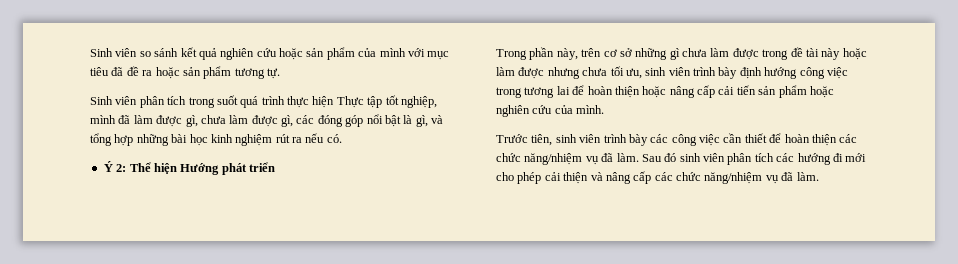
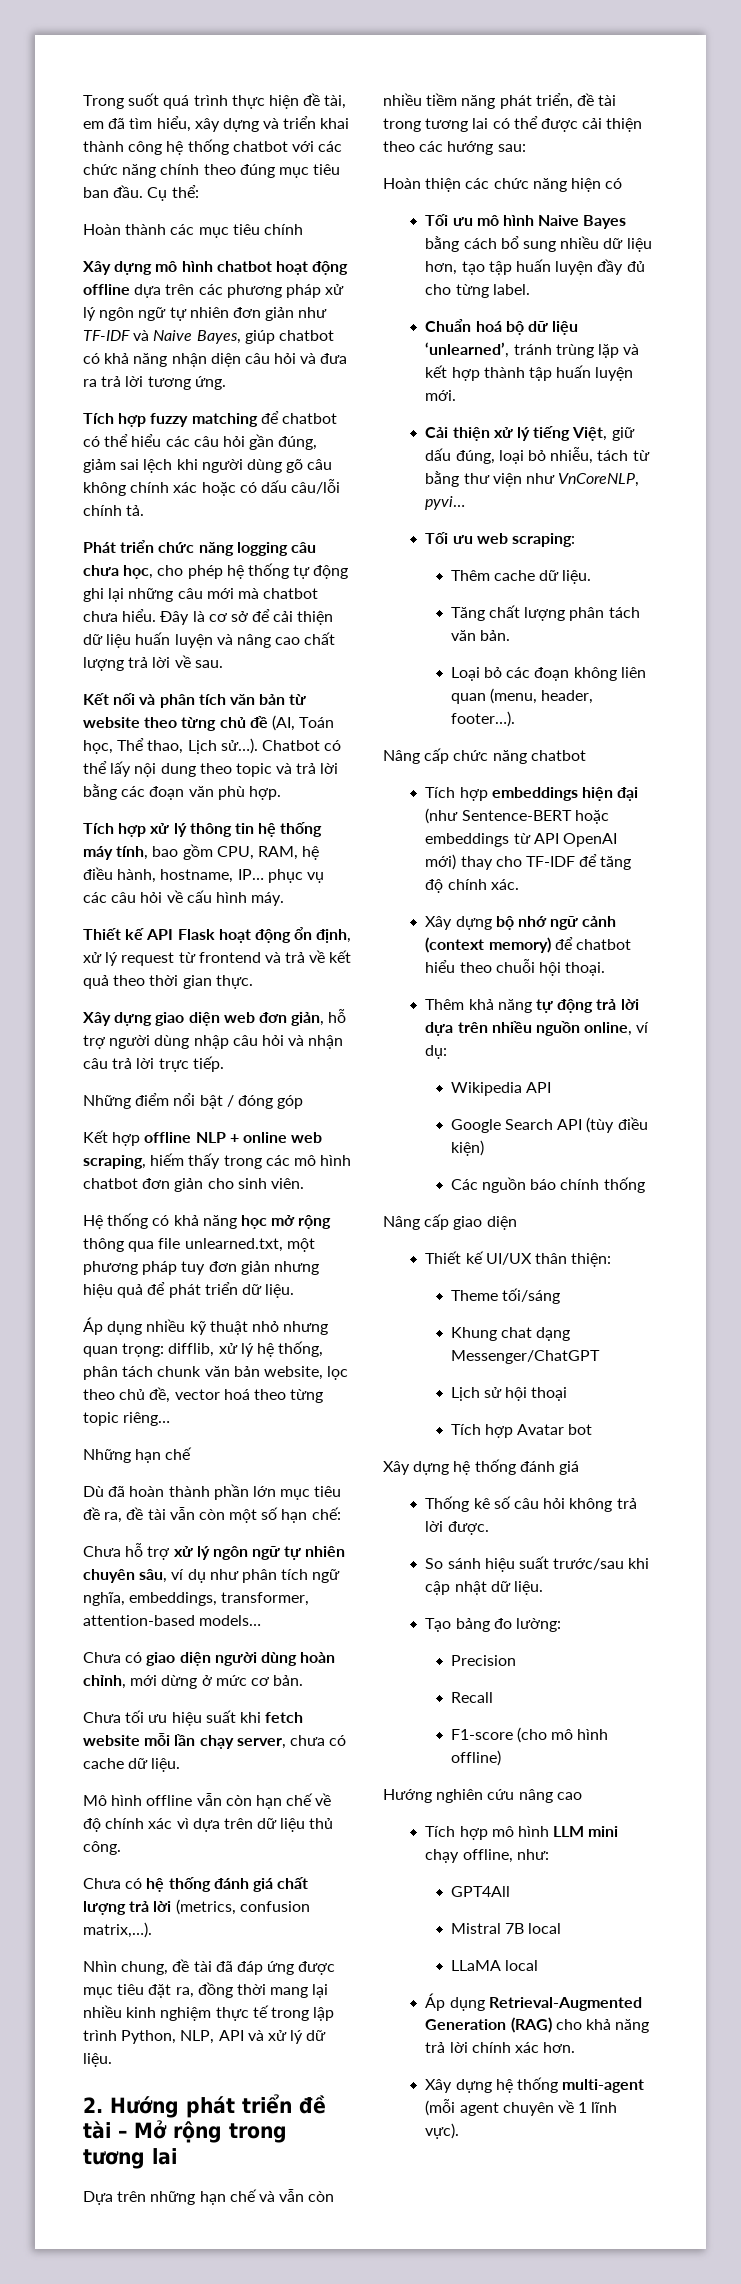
[90,47,450,60] [90,66,280,79] [90,96,215,108] Sinh viên so sánh kết quả nghiên cứu hoặc sản phẩm của mình với mục tiêu đã đề ra hoặc sản phẩm tương tự. // Sinh viên phân tích trong -> [83,95,124,109] Trong
[336,95,437,108] [90,114,443,127] [90,133,342,146] [103,161,275,175] [496,47,867,60] [496,66,848,79] [496,85,834,98] [496,105,605,117] [496,133,858,146] [496,153,867,165] [496,171,819,184] Thực tập tốt nghiệp, mình đã làm được gì, chưa làm được gì, các đóng góp nổi bật là gì, và tổng hợp những bài học kinh nghiệm rút ra nếu có. // Ý 2: Thể hiện Hướng phát triển // Trong phần này, trên cơ sở những gì chưa làm được trong đề tài này hoặc làm được nhưng chưa tối ưu, sinh viên trình bày định hướng công việc trong tương lai để hoàn thiện hoặc nâng cấp cải tiến sản phẩm hoặc nghiên cứu của mình. // Trước tiên, sinh viên trình bày các công việc cần thiết để hoàn thiện các chức năng/nhiệm vụ đã làm. Sau đó sinh viên phân tích các hướng đi mới cho phép cải thiện và nâng cấp các chức năng/nhiệm vụ đã làm. -> [303,93,347,109] [83,116,350,132] [83,139,343,155] [83,164,341,178] [83,185,199,201] [83,224,303,238] [83,261,349,275] [83,284,345,298] [83,307,328,321] [83,330,334,344] [83,353,348,367] [83,376,226,390] [83,411,337,427] [83,434,318,450] [83,459,333,473] [83,479,341,496] [83,505,145,516] [83,540,316,556] [83,563,349,579] [83,588,319,602] [83,609,334,625] [83,632,336,648] [83,655,223,671] [83,693,307,708] [83,715,335,731] [83,738,342,754] [83,761,339,777] [83,784,281,800] [83,822,323,837] [83,844,320,860] [83,867,324,883] [83,890,285,906] [83,927,352,943] [83,950,352,966] [83,975,253,989] [83,1009,347,1026] [83,1035,344,1049] [83,1056,224,1072] [83,1093,304,1109] [83,1130,323,1146] [83,1153,352,1169] [83,1178,304,1192] [83,1213,332,1229] [83,1238,315,1252] [83,1261,319,1275] [83,1282,295,1298] [83,1317,329,1335] [83,1341,324,1357] [83,1366,349,1380] [83,1387,324,1403] [83,1412,171,1426] [83,1447,193,1463] [83,1484,342,1500] [83,1507,341,1523] [83,1543,346,1560] [83,1569,341,1583] [83,1592,310,1606] [83,1615,262,1626] [83,1652,336,1666] [83,1675,304,1689] [83,1710,304,1726] [83,1733,347,1749] [83,1758,181,1772] [83,1793,332,1809] [83,1818,334,1832] [83,1841,121,1855] [83,1877,309,1892] [83,1899,310,1915] [83,1922,152,1938] [83,1959,336,1975] [83,1982,329,1998] [83,2005,335,2021] [83,2030,327,2044] [83,2053,112,2067] [83,2094,326,2118] [83,2120,287,2143] [83,2148,177,2169] [83,2189,335,2205] [383,93,617,109] [383,116,643,132] [383,141,526,155] [383,178,623,192] [425,214,627,229] [425,236,652,252] [425,259,645,275] [425,284,530,298] [425,319,579,335] [425,342,640,358] [425,365,634,381] [425,390,457,401] [425,426,635,441] [425,447,650,464] [425,471,640,487] [425,496,466,510] [425,532,575,547] [450,570,592,584] [450,605,640,621] [450,630,510,641] [450,667,646,681] [450,688,594,704] [450,711,515,727] [383,748,586,764] [425,787,639,801] [425,808,609,824] [425,833,617,847] [425,854,632,870] [425,879,519,893] [425,916,617,930] [425,937,631,953] [425,959,606,976] [425,999,639,1013] [425,1021,650,1036] [425,1045,448,1059] [450,1082,551,1096] [450,1117,648,1133] [450,1140,484,1156] [450,1177,645,1193] [383,1214,517,1230] [425,1251,612,1267] [450,1288,560,1304] [450,1327,571,1341] [450,1350,600,1364] [450,1387,568,1401] [450,1424,593,1438] [383,1459,579,1475] [425,1496,637,1512] [425,1521,489,1535] [425,1556,650,1572] [425,1581,543,1595] [425,1618,561,1632] [450,1655,516,1666] [450,1692,493,1703] [450,1727,609,1743] [450,1750,501,1766] [383,1789,582,1803] [425,1826,619,1840] [425,1849,549,1863] [450,1886,510,1897] [450,1923,562,1934] [450,1960,538,1971] [425,1993,642,2011] [425,2017,650,2033] [425,2042,576,2053] [425,2077,645,2093] [425,2099,618,2116] [425,2123,460,2139] đề tài, em đã tìm hiểu, xây dựng và triển khai thành công hệ thống chatbot với các chức năng chính theo đúng mục tiêu ban đầu. Cụ thể: // Hoàn thành các mục tiêu chính // Xây dựng mô hình chatbot hoạt động offline dựa trên các phương pháp xử lý ngôn ngữ tự nhiên đơn giản như TF-IDF và Naive Bayes, giúp chatbot có khả năng nhận diện câu hỏi và đưa ra trả lời tương ứng. // Tích hợp fuzzy matching để chatbot có thể hiểu các câu hỏi gần đúng, giảm sai lệch khi người dùng gõ câu không chính xác hoặc có dấu câu/lỗi chính tả. // Phát triển chức năng logging câu chưa học, cho phép hệ thống tự động ghi lại những câu mới mà chatbot chưa hiểu. Đây là cơ sở để cải thiện dữ liệu huấn luyện và nâng cao chất lượng trả lời về sau. // Kết nối và phân tích văn bản từ website theo từng chủ đề (AI, Toán học, Thể thao, Lịch sử…). Chatbot có thể lấy nội dung theo topic và trả lời bằng các đoạn văn phù hợp. // Tích hợp xử lý thông tin hệ thống máy tính, bao gồm CPU, RAM, hệ điều hành, hostname, IP… phục vụ các câu hỏi về cấu hình máy. // Thiết kế API Flask hoạt động ổn định, xử lý request từ frontend và trả về kết quả theo thời gian thực. // Xây dựng giao diện web đơn giản, hỗ trợ người dùng nhập câu hỏi và nhận câu trả lời trực tiếp. // Những điểm nổi bật / đóng góp // Kết hợp offline NLP + online web scraping, hiếm thấy trong các mô hình chatbot đơn giản cho sinh viên. // Hệ thống có khả năng học mở rộng thông qua file unlearned.txt, một phương pháp tuy đơn giản nhưng hiệu quả để phát triển dữ liệu. // Áp dụng nhiều kỹ thuật nhỏ nhưng quan trọng: difflib, xử lý hệ thống, phân tách chunk văn bản website, lọc theo chủ đề, vector hoá theo từng topic riêng… // Những hạn chế // Dù đã hoàn thành phần lớn mục tiêu đề ra, đề tài vẫn còn một số hạn chế: // Chưa hỗ trợ xử lý ngôn ngữ tự nhiên chuyên sâu, ví dụ như phân tích ngữ nghĩa, embeddings, transformer, attention-based models… // Chưa có giao diện người dùng hoàn chỉnh, mới dừng ở mức cơ bản. // Chưa tối ưu hiệu suất khi fetch website mỗi lần chạy server, chưa có cache dữ liệu. // Mô hình offline vẫn còn hạn chế về độ chính xác vì dựa trên dữ liệu thủ công. // Chưa có hệ thống đánh giá chất lượng trả lời (metrics, confusion matrix,…). // Nhìn chung, đề tài đã đáp ứng được mục tiêu đặt ra, đồng thời mang lại nhiều kinh nghiệm thực tế trong lập trình Python, NLP, API và xử lý dữ liệu. // 2. Hướng phát triển đề tài – Mở rộng trong tương lai // Dựa trên những hạn chế và vẫn còn nhiều tiềm năng phát triển, đề tài trong tương lai có thể được cải thiện theo các hướng sau: // Hoàn thiện các chức năng hiện có // Tối ưu mô hình Naive Bayes bằng cách bổ sung nhiều dữ liệu hơn, tạo tập huấn luyện đầy đủ cho từng label. // Chuẩn hoá bộ dữ liệu ‘unlearned’, tránh trùng lặp và kết hợp thành tập huấn luyện mới. // Cải thiện xử lý tiếng Việt, giữ dấu đúng, loại bỏ nhiễu, tách từ bằng thư viện như VnCoreNLP, pyvi… // Tối ưu web scraping: // Thêm cache dữ liệu. // Tăng chất lượng phân tách văn bản. // Loại bỏ các đoạn không liên quan (menu, header, footer…). // Nâng cấp chức năng chatbot // Tích hợp embeddings hiện đại (như Sentence-BERT hoặc embeddings từ API OpenAI mới) thay cho TF-IDF để tăng độ chính xác. // Xây dựng bộ nhớ ngữ cảnh (context memory) để chatbot hiểu theo chuỗi hội thoại. // Thêm khả năng tự động trả lời dựa trên nhiều nguồn online, ví dụ: // Wikipedia API // Google Search API (tùy điều kiện) // Các nguồn báo chính thống // Nâng cấp giao diện // Thiết kế UI/UX thân thiện: // Theme tối/sáng // Khung chat dạng Messenger/ChatGPT // Lịch sử hội thoại // Tích hợp Avatar bot // Xây dựng hệ thống đánh giá // Thống kê số câu hỏi không trả lời được. // So sánh hiệu suất trước/sau khi cập nhật dữ liệu. // Tạo bảng đo lường: // Precision // Recall // F1-score (cho mô hình offline) // Hướng nghiên cứu nâng cao // Tích hợp mô hình LLM mini chạy offline, như: // GPT4All // Mistral 7B local // LLaMA local // Áp dụng Retrieval-Augmented Generation (RAG) cho khả năng trả lời chính xác hơn. // Xây dựng hệ thống multi-agent (mỗi agent chuyên về 1 lĩnh vực).

